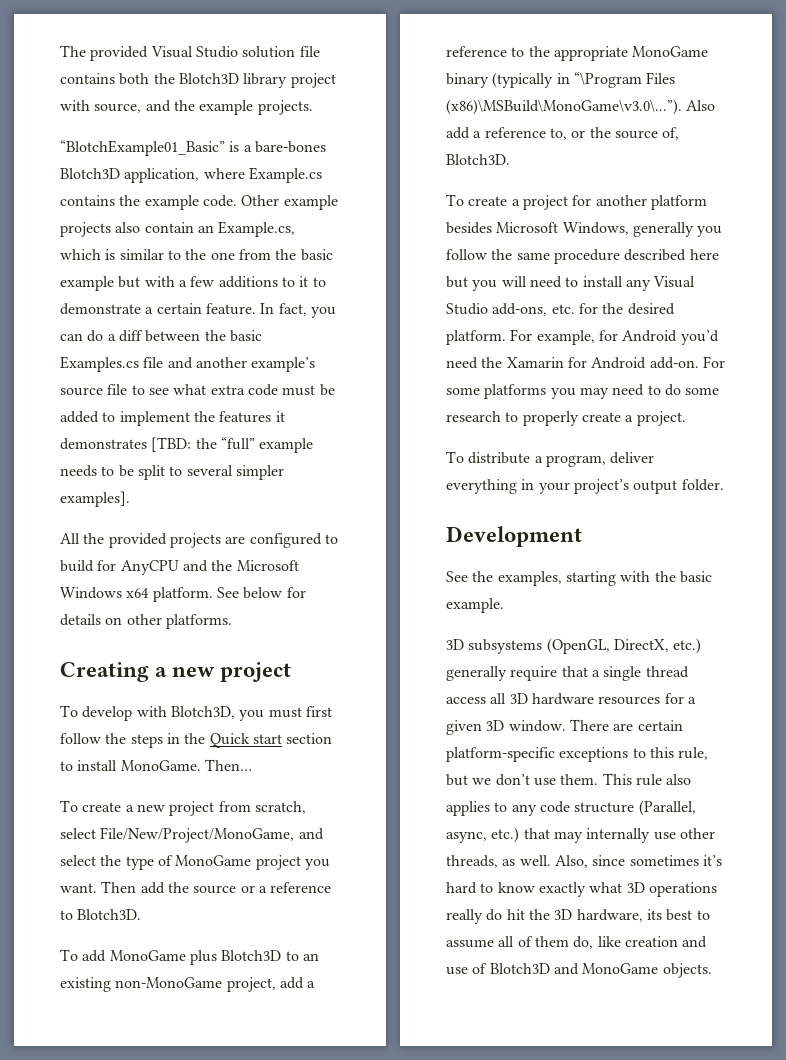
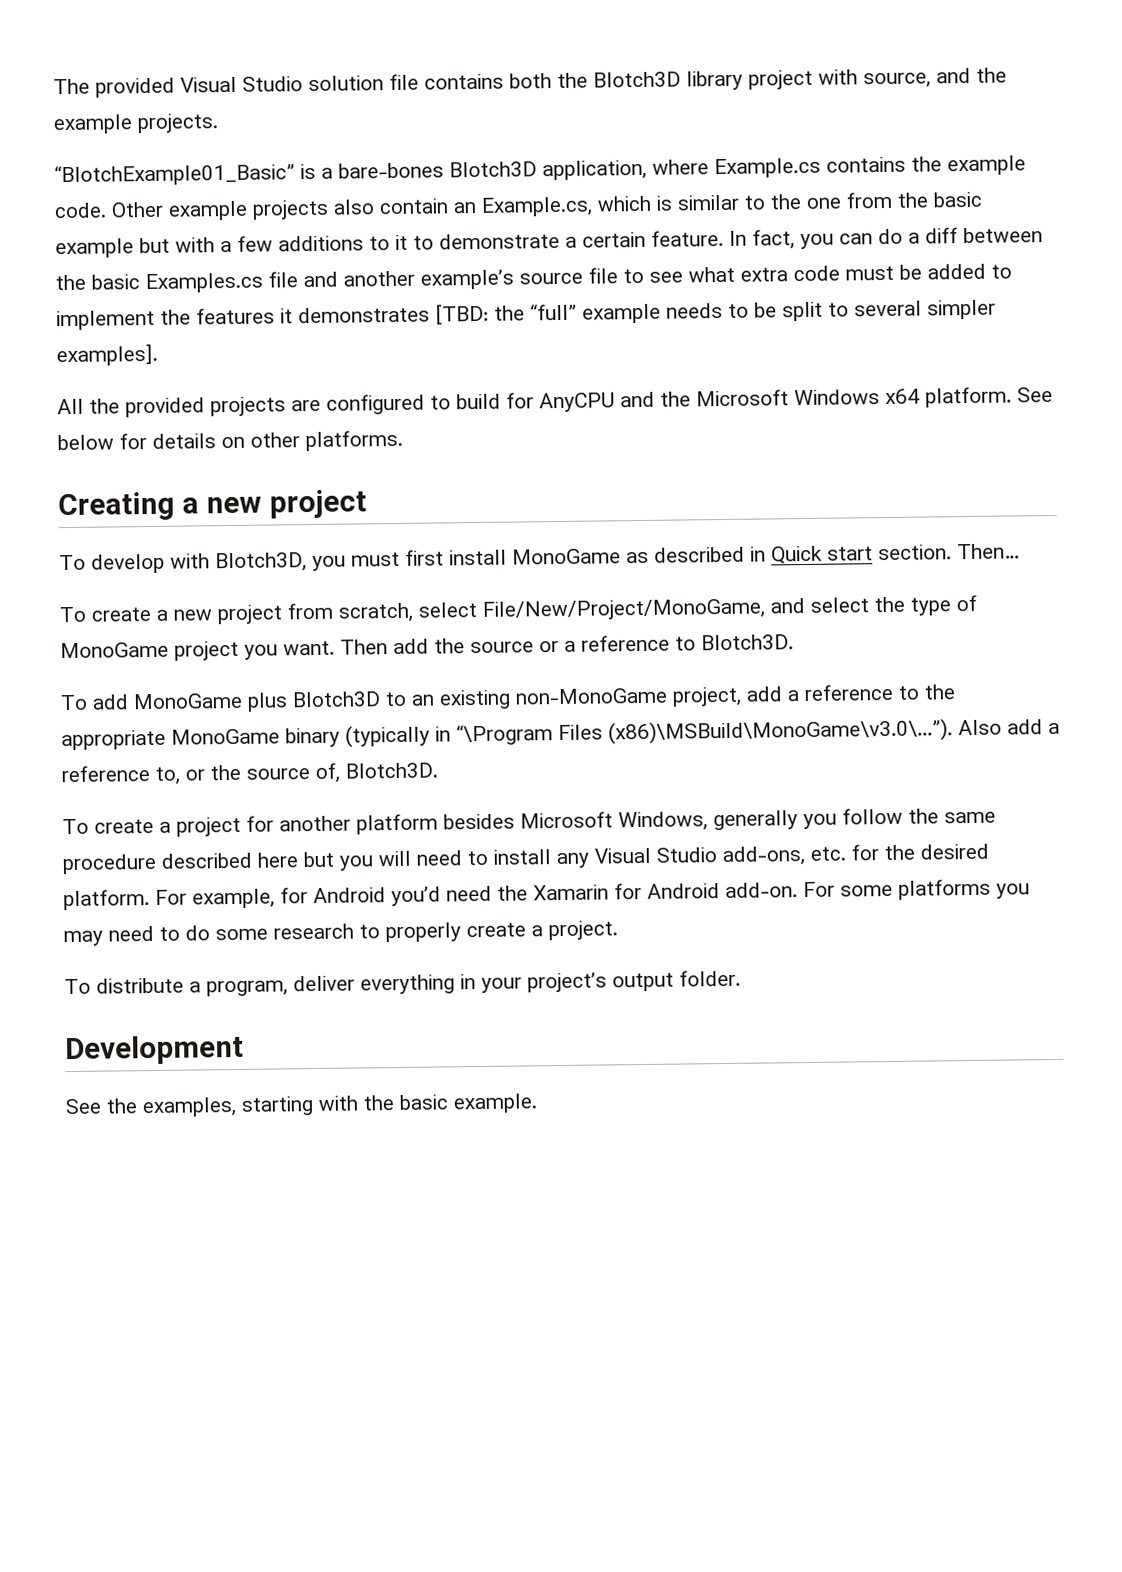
[60,733,333,748] [60,760,201,771] follow the steps in the Quick start section to install MonoGame. -> [449,544,952,566] install MonoGame as described in Quick start section.
[446,638,702,654] [446,666,689,681] [446,693,696,705] [446,719,683,735] [446,747,709,762] [446,773,692,786] [446,800,696,816] [446,827,715,843] [446,855,722,868] [446,882,717,897] [446,909,710,924] [446,936,708,949] [446,963,712,978] // 3D subsystems (OpenGL, DirectX, etc.) generally require that a single thread access all 3D hardware resources for a given 3D window. There are certain platform-specific exceptions to this rule, but we don’t use them. This rule also applies to any code structure (Parallel, async, etc.) that may internally use other threads, as well. Also, since sometimes it’s hard to know exactly what 3D operations really do hit the 3D hardware, its best to assume all of them do, like creation and use of Blotch3D and MonoGame objects. -> (537, 1103) none

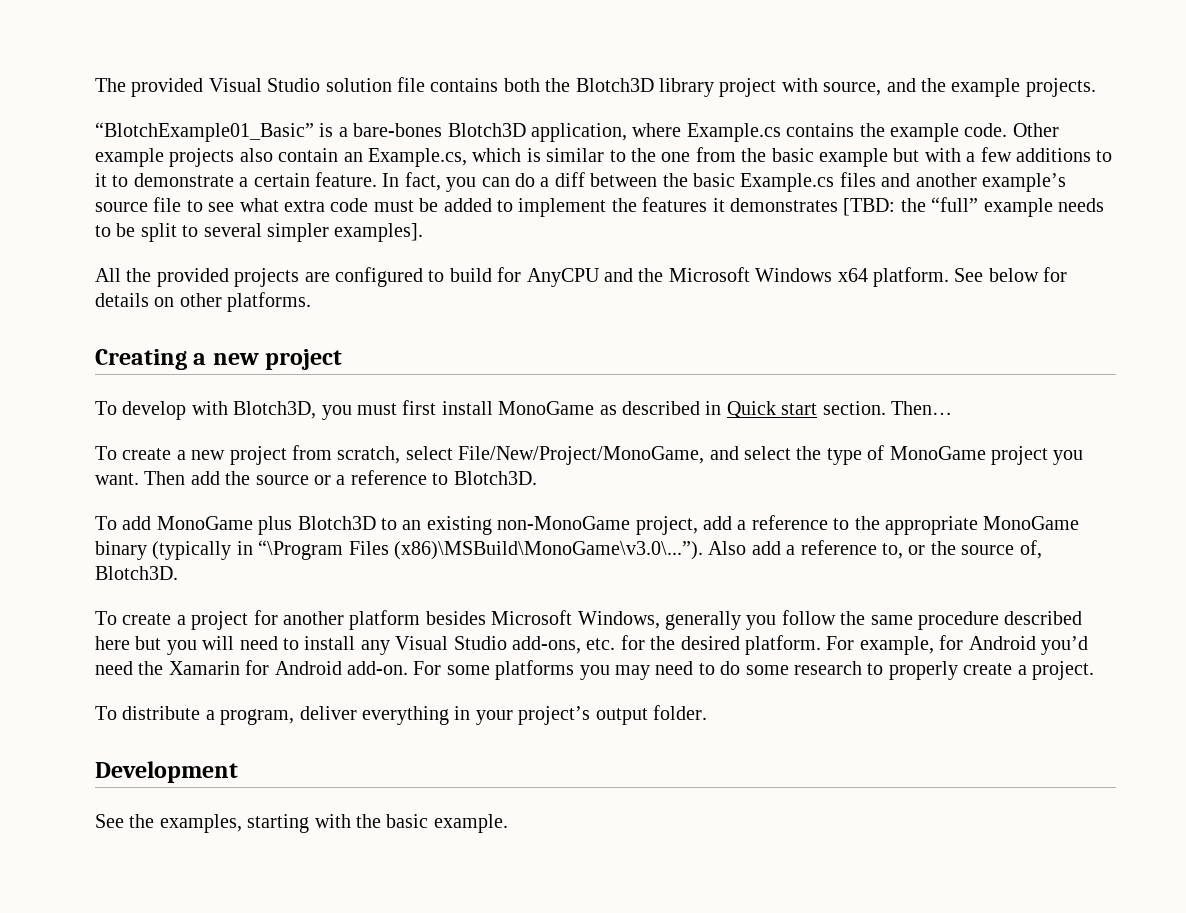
[145,271,298,294] Examples.cs file -> [740,172,876,192] Example.cs files

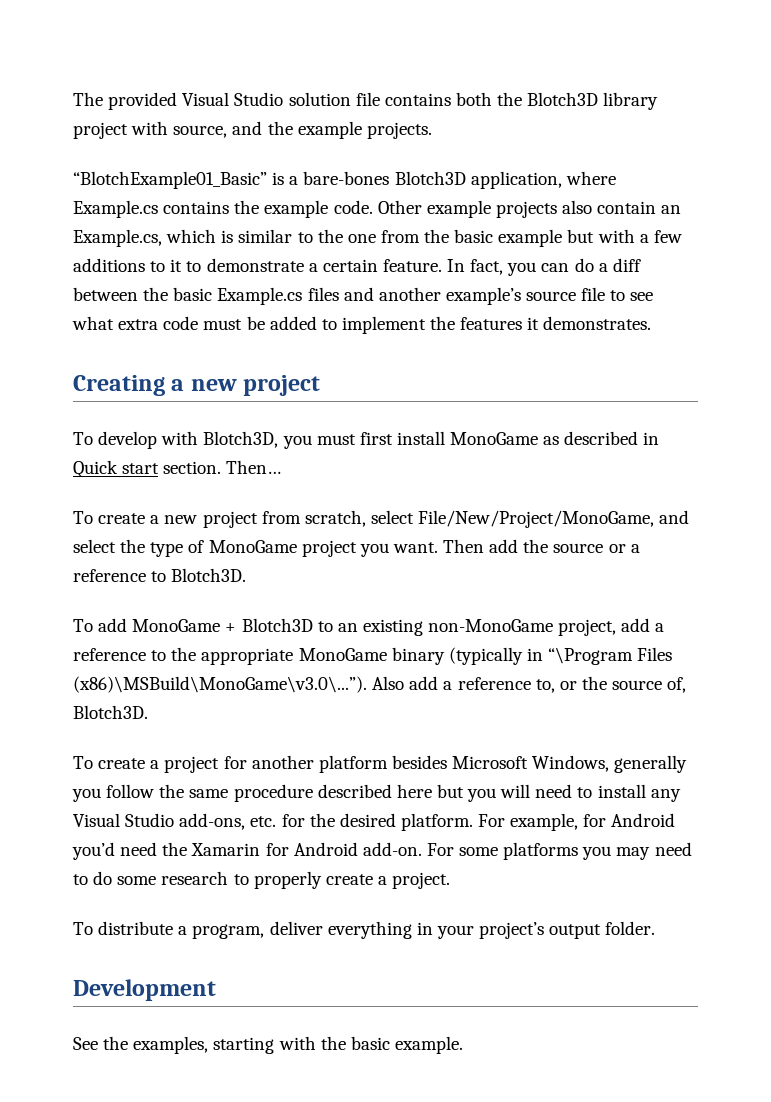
[729,197,1104,217] [95,223,424,242] [95,267,1068,287] [95,292,312,312] demonstrates [TBD: the “full” example needs to be split to several simpler examples]. // All the provided projects are configured to build for AnyCPU and the Microsoft Windows x64 platform. See below for details on other platforms. -> [543,316,652,330] demonstrates.
[258,516,293,535] plus -> [225,623,237,632] +

